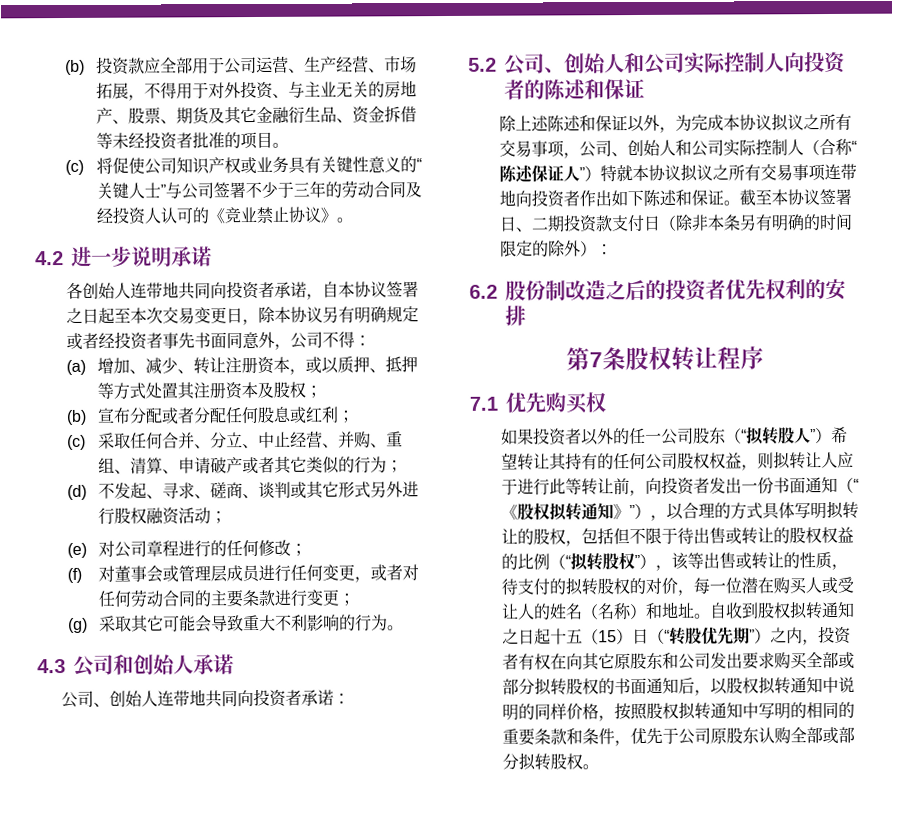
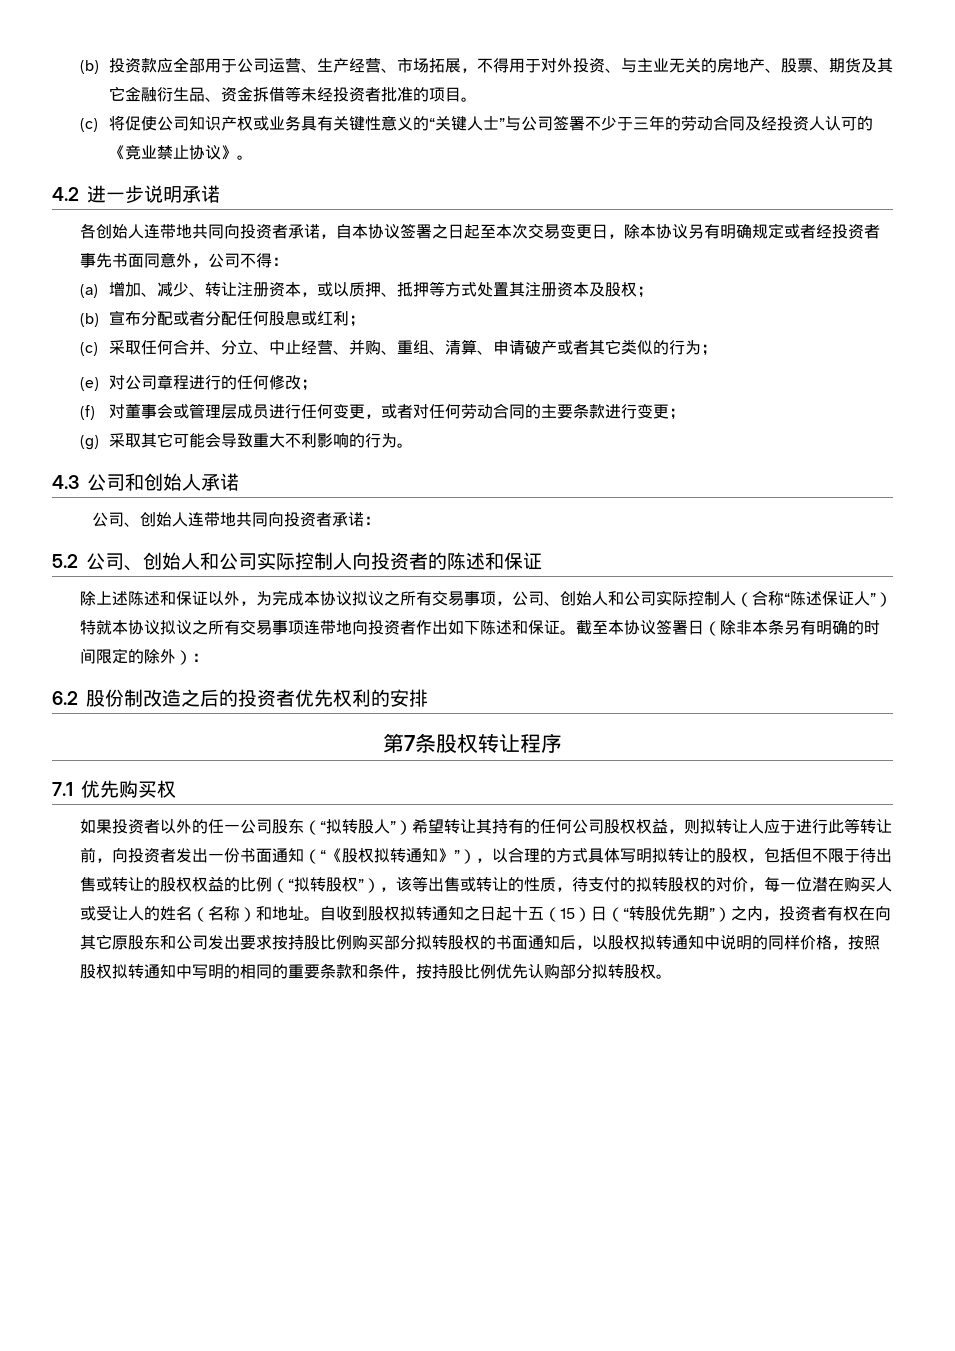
[67,481,420,500] [98,507,228,525] // (d)不发起、寻求、磋商、谈判或其它形式另外进行股权融资活动； -> (717, 350) none
[516,214,662,233] 、二期投资款支付日 -> (705, 627) none
[774,651,856,670] 购买全部或 -> [272,935,385,950] 按持股比例购买
[630,726,840,745] 优先于公司原股东认购全部或 -> [416,964,561,979] 按持股比例优先认购

